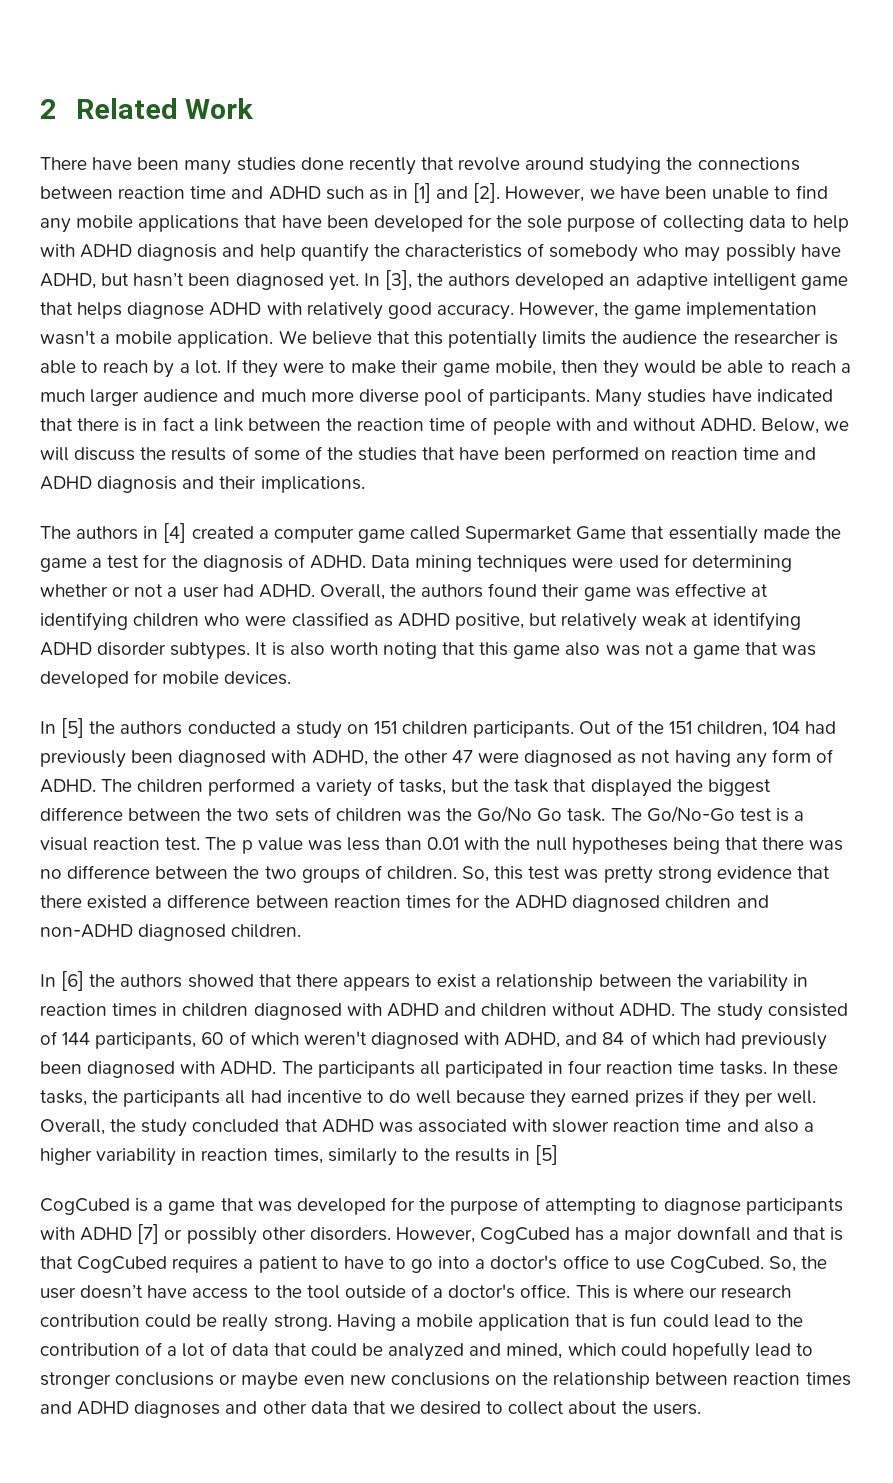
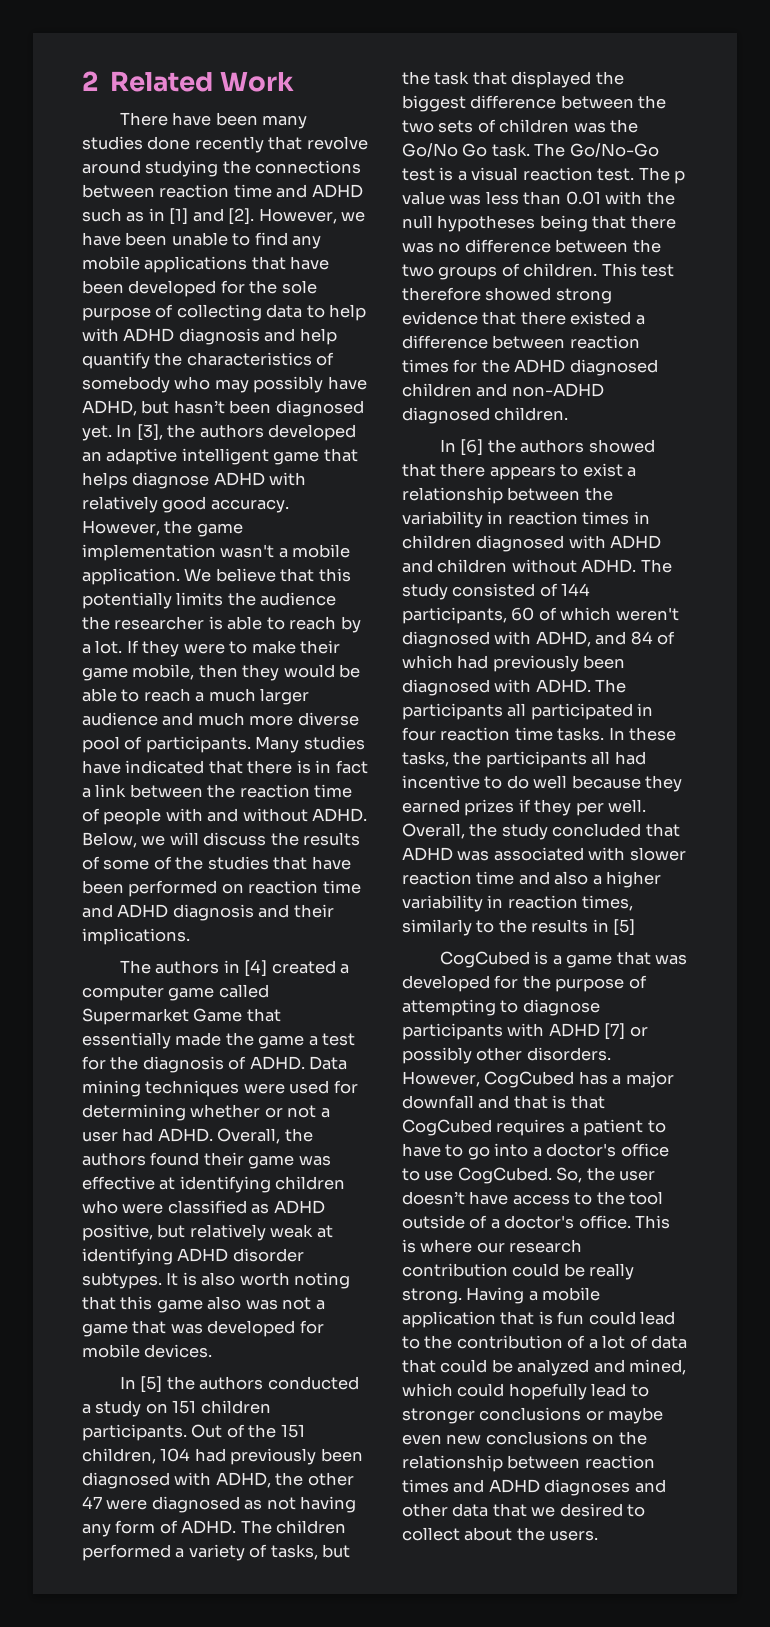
[462,866,653,884] So, this test was pretty -> [601,263,675,277] [402,287,552,301] This test therefore showed

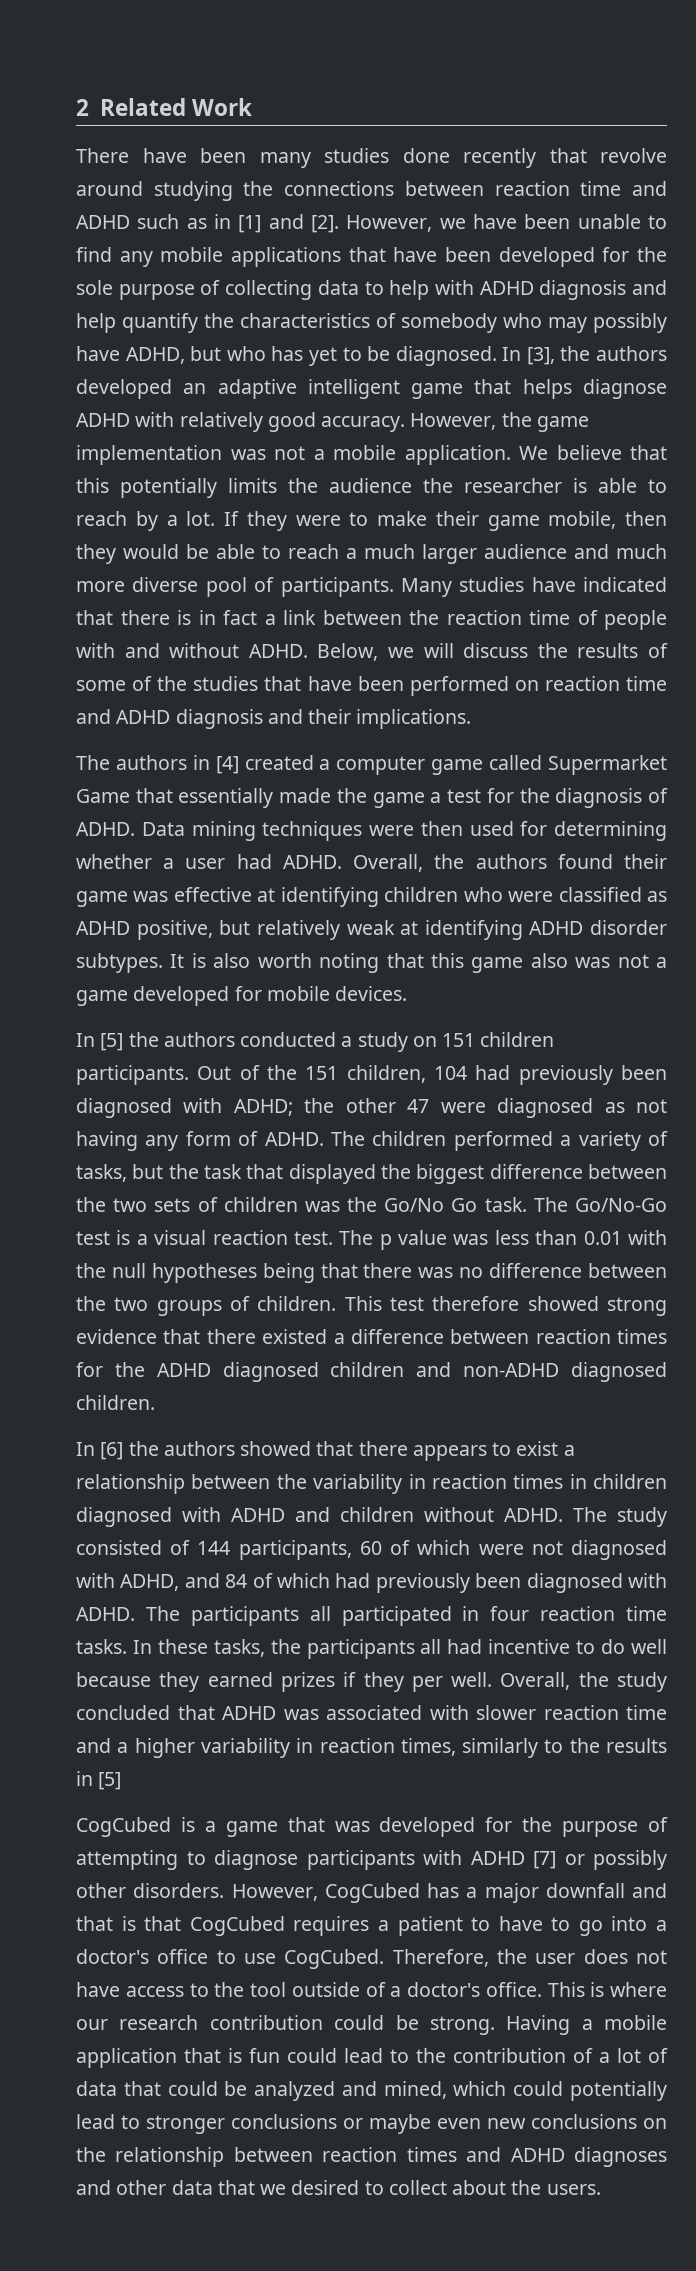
[173,400,364,417] [82,425,112,441] hasn’t been diagnosed yet. -> [226,346,497,366] who has yet to be diagnosed.
[220,544,275,558] wasn't -> [230,446,305,460] was not
(285, 1088) none -> [420,821,463,836] then
[264,1105,317,1118] or not -> (152, 861) none
[132,1320,203,1334] that was -> (128, 998) none
[215,1472,271,1488] ADHD, -> [233,1099,293,1116] ADHD;
[615,607,679,621] weren't -> [478,1541,563,1555] were not
[554,871,589,885] also -> (111, 1745) none
[556,1167,583,1183] So, -> [392,1949,489,1967] Therefore,
[402,1191,465,1205] doesn’t -> [583,1949,667,1964] does not
[589,1263,635,1280] really -> (419, 2022) none
[508,1383,587,1400] hopefully -> [570,2081,667,2101] potentially

